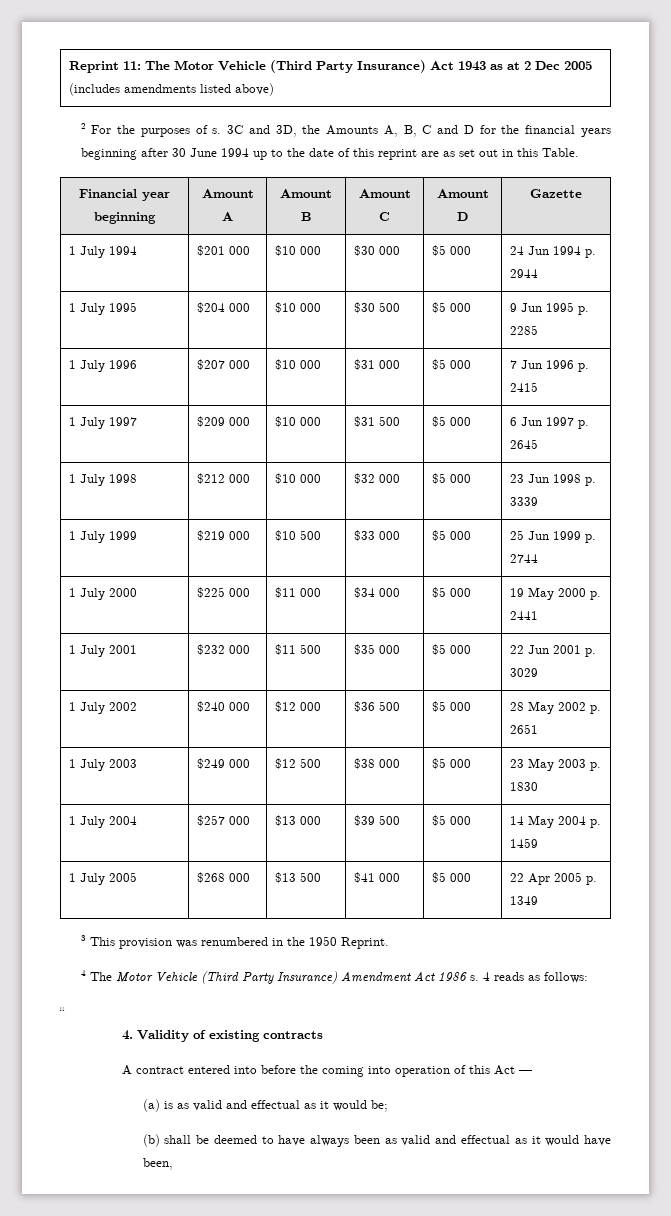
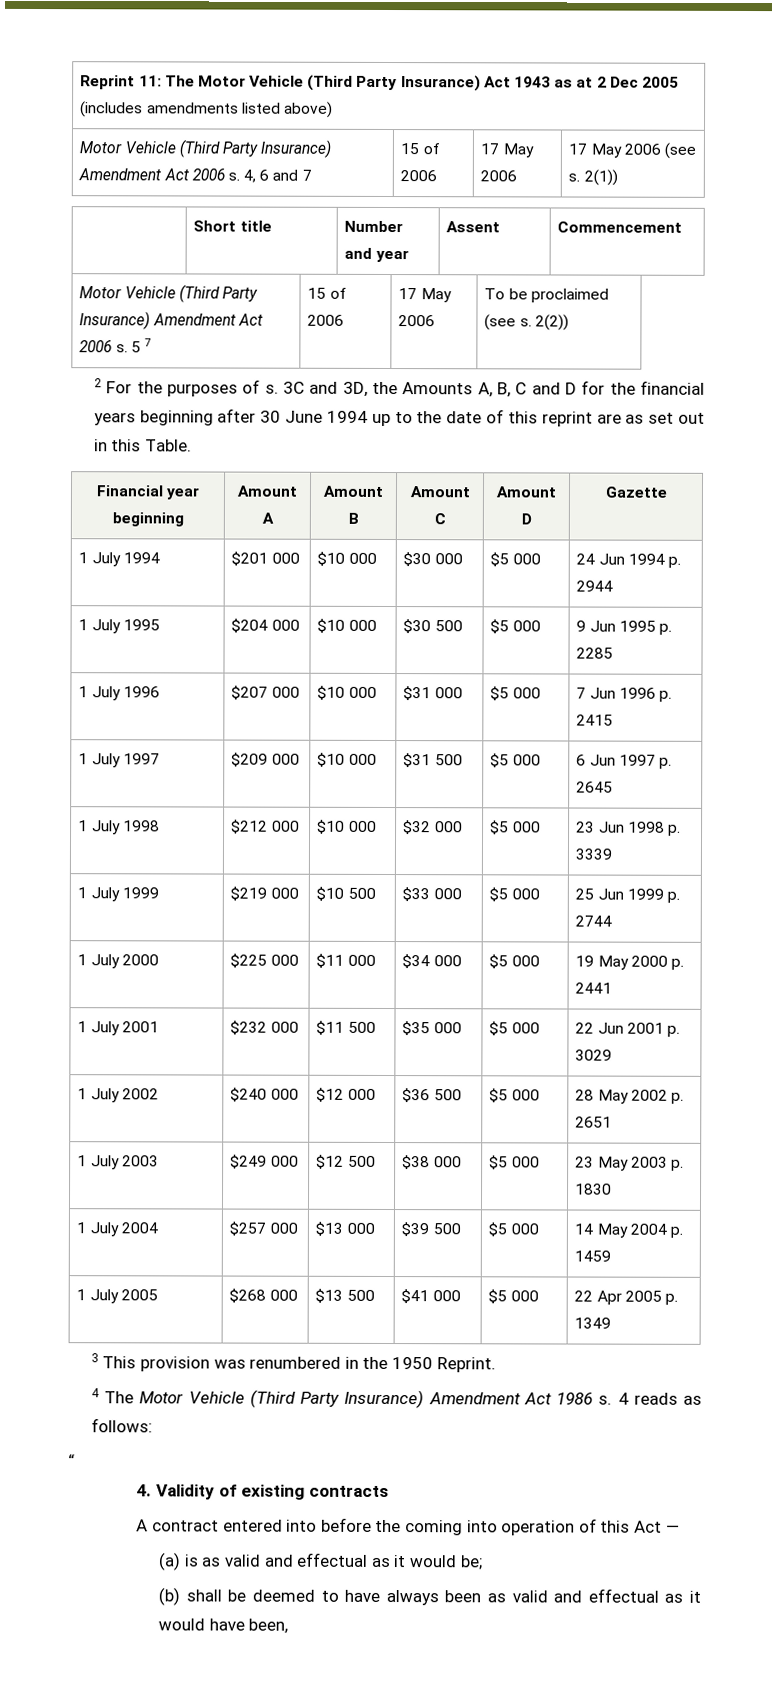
(274, 89) none -> [79,139,332,158] [78,168,312,183] [400,143,440,155] [400,170,438,182] [480,143,534,158] [480,170,518,182] [568,142,696,159] [568,169,618,186] [193,220,272,232] [344,220,404,233] [344,247,409,263] [446,221,501,233] [557,221,683,233] [79,284,258,303] [79,311,263,330] [79,338,151,353] [307,287,347,299] [307,314,345,326] [398,288,452,303] [398,315,436,327] [484,288,609,303] [484,314,569,331] // Motor Vehicle (Third Party Insurance) Amendment Act 2006 s. 4, 6 and 7 | 15 of 2006 | 17 May 2006 | 17 May 2006 (see s. 2(1)) // | Short title | Number and year | Assent | Commencement // Motor Vehicle (Third Party Insurance) Amendment Act 2006 s. 5 7 | 15 of 2006 | 17 May 2006 | To be proclaimed (see s. 2(2))

